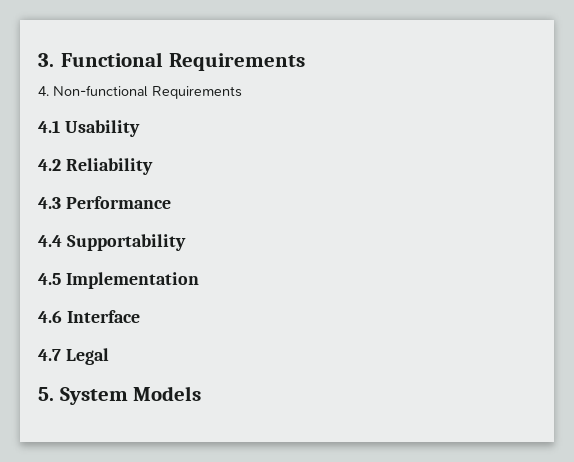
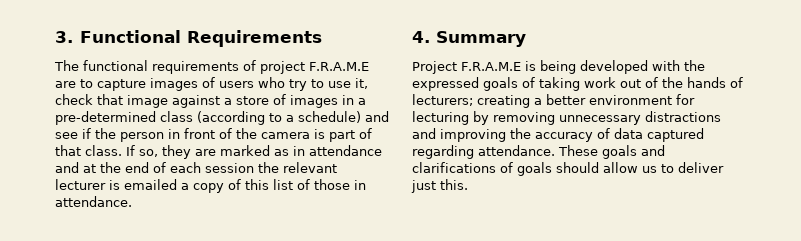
[38,85,242,99] [38,120,140,137] [38,158,153,175] [38,196,171,209] [38,234,186,251] [38,272,199,289] [38,310,140,323] [38,348,109,365] [38,386,202,405] 4. Non-functional Requirements // 4.1 Usability // 4.2 Reliability // 4.3 Performance // 4.4 Supportability // 4.5 Implementation // 4.6 Interface // 4.7 Legal // 5. System Models -> [54,60,369,74] [55,77,368,91] [55,94,366,108] [55,111,389,125] [55,128,372,142] [55,145,382,159] [55,162,337,173] [55,179,366,193] [55,196,132,207] [412,31,526,47] [412,60,705,74] [412,77,743,91] [412,94,695,108] [412,111,721,125] [412,128,704,142] [412,145,665,159] [412,162,724,176] [411,179,468,193] The functional requirements of project F.R.A.M.E are to capture images of users who try to use it, check that image against a store of images in a pre-determined class (according to a schedule) and see if the person in front of the camera is part of that class. If so, they are marked as in attendance and at the end of each session the relevant lecturer is emailed a copy of this list of those in attendance. // 4. Summary // Project F.R.A.M.E is being developed with the expressed goals of taking work out of the hands of lecturers; creating a better environment for lecturing by removing unnecessary distractions and improving the accuracy of data captured regarding attendance. These goals and clarifications of goals should allow us to deliver just this.

